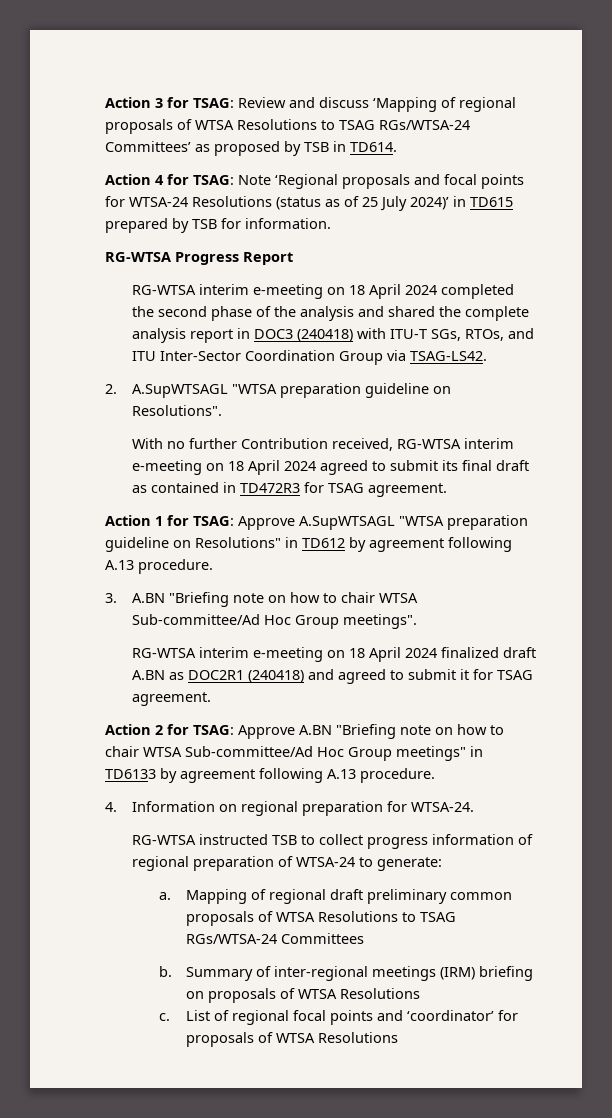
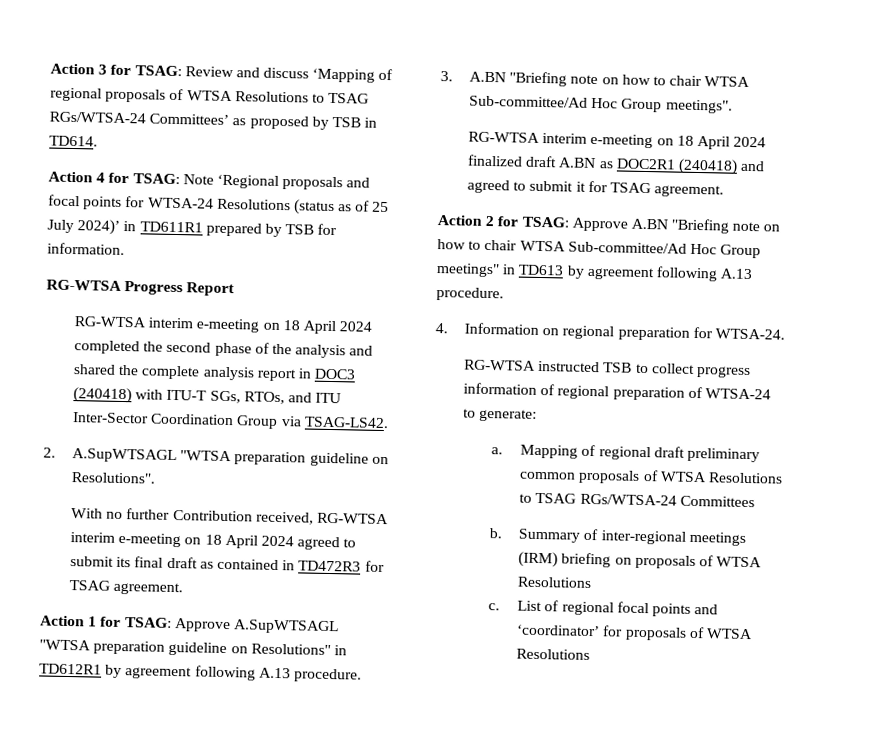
[470,197,513,207] TD615 -> [139,221,203,233] TD611R1
[302,538,345,548] TD612 -> [39,663,102,675] TD612R1
[105,769,156,779] TD6133 -> [518,264,565,276] TD613

